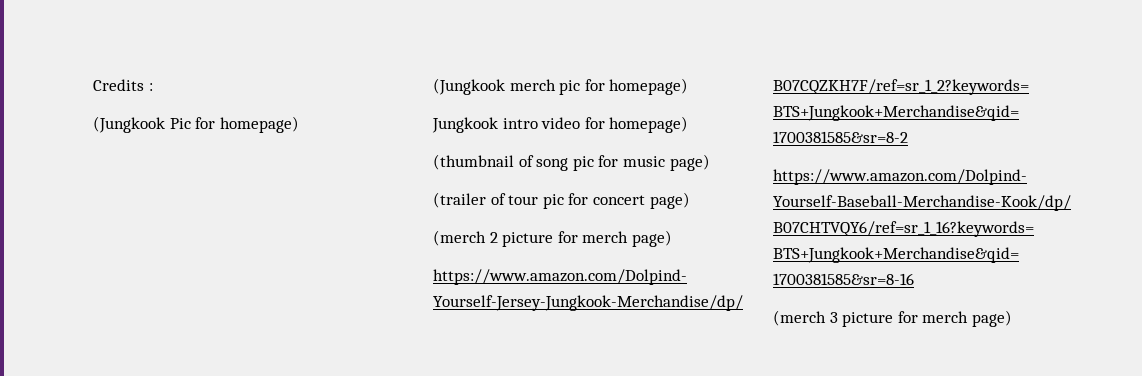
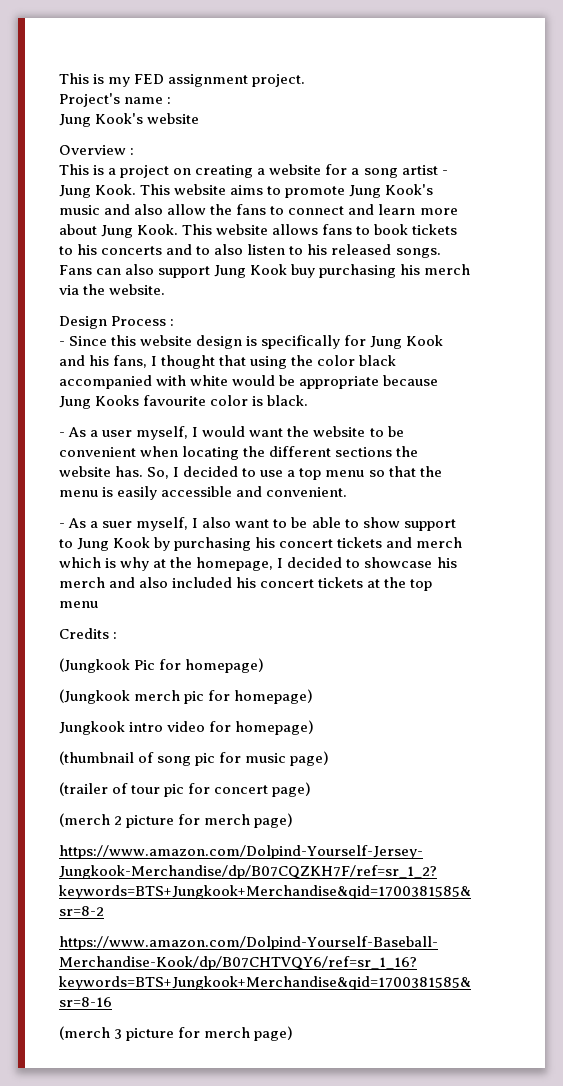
(93, 85) none -> [59,73,306,87] [59,93,172,107] [59,113,200,127] [59,145,135,155] [59,164,448,178] [59,184,434,198] [59,204,458,215] [59,224,458,238] [59,244,441,258] [59,264,471,278] [59,284,166,295] [59,316,175,329] [59,335,444,349] [59,355,397,369] [59,375,439,389] [59,395,309,409] [59,426,404,440] [59,446,419,460] [59,466,442,480] [59,486,348,500] [59,517,456,531] [59,537,463,551] [59,557,457,571] [59,577,433,591] [59,601,98,608] This is my FED assignment project. // Project's name : // Jung Kook's website // Overview : // This is a project on creating a website for a song artist - Jung Kook. This website aims to promote Jung Kook's music and also allow the fans to connect and learn more about Jung Kook. This website allows fans to book tickets to his concerts and to also listen to his released songs. Fans can also support Jung Kook buy purchasing his merch via the website. // Design Process : // - Since this website design is specifically for Jung Kook and his fans, I thought that using the color black accompanied with white would be appropriate because Jung Kooks favourite color is black. // - As a user myself, I would want the website to be convenient when locating the different sections the website has. So, I decided to use a top menu so that the menu is easily accessible and convenient. // - As a suer myself, I also want to be able to show support to Jung Kook by purchasing his concert tickets and merch which is why at the homepage, I decided to showcase his merch and also included his concert tickets at the top menu //

